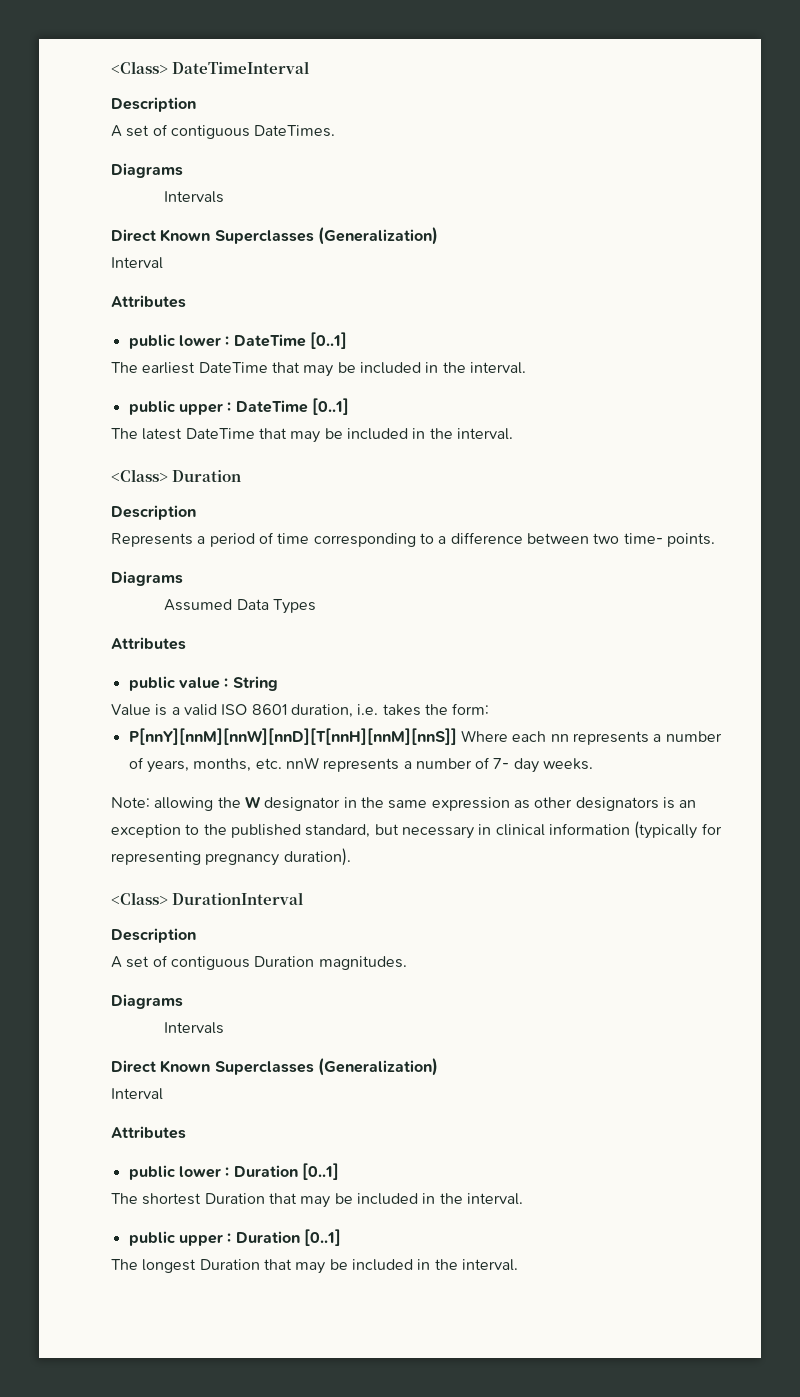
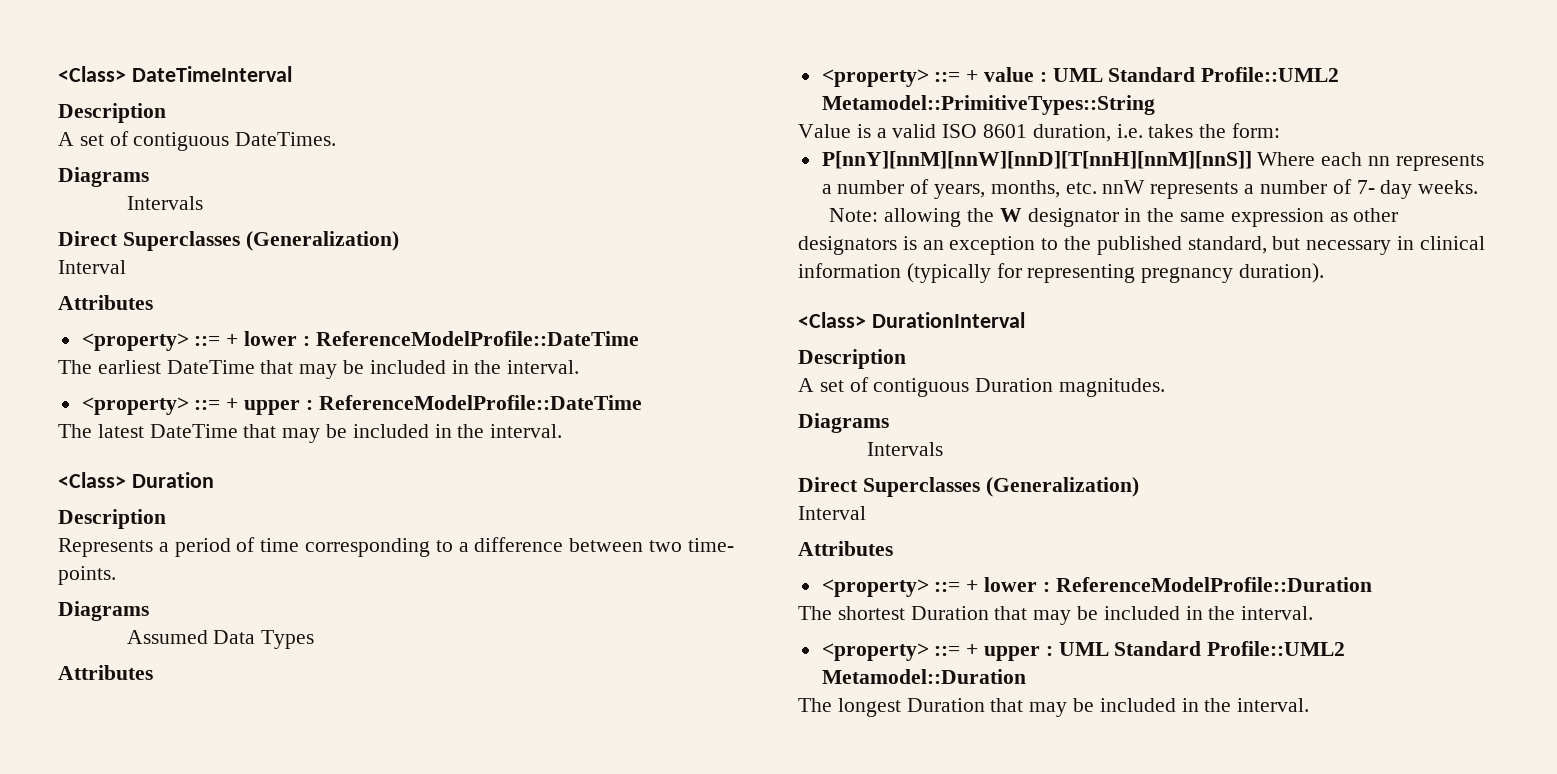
[160,227,438,245] [111,257,163,269] [111,295,186,308] [128,332,347,349] Known Superclasses (Generalization) // Interval // Attributes // public lower : DateTime [0..1] -> [122,231,399,251] [58,260,126,274] [58,295,153,310] [81,331,639,351] Superclasses (Generalization) // Interval // Attributes // <property> ::= + lower : ReferenceModelProfile::DateTime
[128,398,349,415] public upper : DateTime [0..1] -> [81,395,642,415] <property> ::= + upper : ReferenceModelProfile::DateTime
[128,676,278,691] public value : String -> [821,67,1340,87] [821,95,1155,115] <property> ::= + value : UML Standard Profile::UML2 Metamodel::PrimitiveTypes::String
[160,1058,438,1076] [111,1088,163,1100] [111,1126,186,1139] [128,1163,339,1180] Known Superclasses (Generalization) // Interval // Attributes // public lower : Duration [0..1] -> [862,477,1139,497] [798,506,866,520] [798,541,893,556] [821,577,1372,597] Superclasses (Generalization) // Interval // Attributes // <property> ::= + lower : ReferenceModelProfile::Duration
[128,1229,341,1246] public upper : Duration [0..1] -> [821,641,1346,661] [821,669,1026,684] <property> ::= + upper : UML Standard Profile::UML2 Metamodel::Duration

